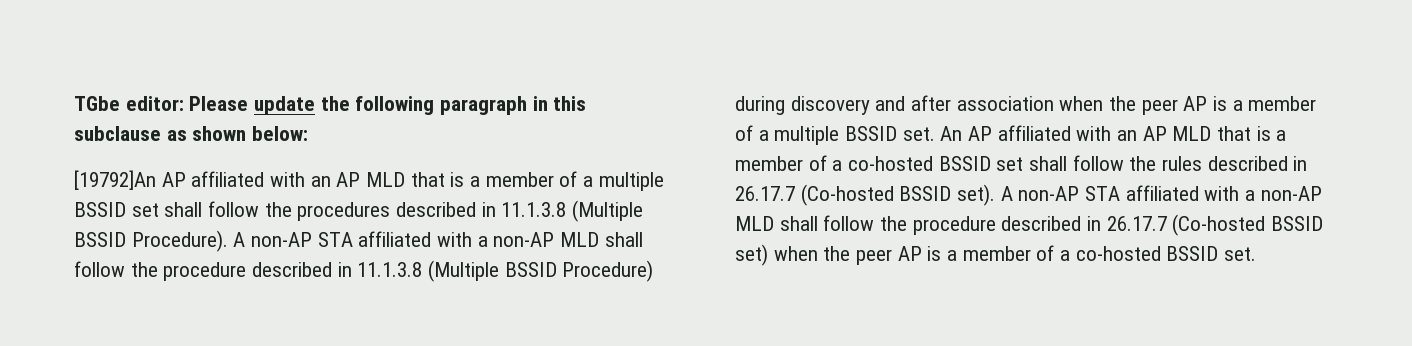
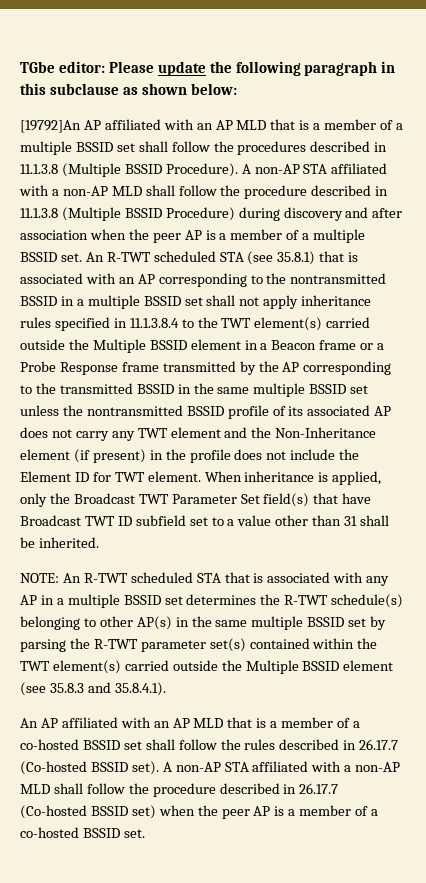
(963, 133) none -> [106,251,359,265] [20,273,387,287] [20,295,372,309] [20,317,371,331] [20,339,385,353] [20,361,392,375] [20,383,369,397] [20,405,392,419] [20,427,377,441] [20,449,360,463] [20,471,382,485] [20,493,372,507] [20,515,390,526] [20,537,99,548] [20,572,390,586] [20,594,404,608] [20,616,387,630] [20,638,378,652] [20,660,394,674] [20,682,166,696] [20,718,38,728] R-TWT scheduled STA (see 35.8.1) that is associated with an AP corresponding to the nontransmitted BSSID in a multiple BSSID set shall not apply inheritance rules specified in 11.1.3.8.4 to the TWT element(s) carried outside the Multiple BSSID element in a Beacon frame or a Probe Response frame transmitted by the AP corresponding to the transmitted BSSID in the same multiple BSSID set unless the nontransmitted BSSID profile of its associated AP does not carry any TWT element and the Non-Inheritance element (if present) in the profile does not include the Element ID for TWT element. When inheritance is applied, only the Broadcast TWT Parameter Set field(s) that have Broadcast TWT ID subfield set to a value other than 31 shall be inherited. // NOTE: An R-TWT scheduled STA that is associated with any AP in a multiple BSSID set determines the R-TWT schedule(s) belonging to other AP(s) in the same multiple BSSID set by parsing the R-TWT parameter set(s) contained within the TWT element(s) carried outside the Multiple BSSID element (see 35.8.3 and 35.8.4.1). // An

